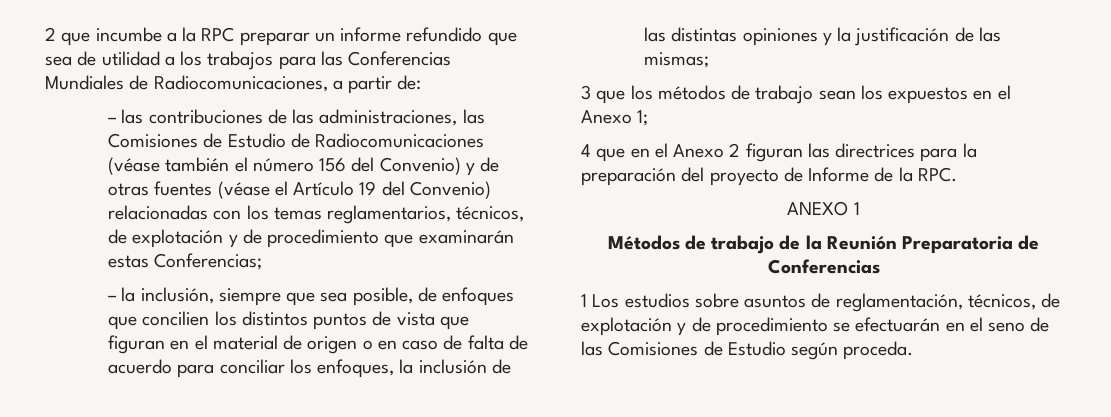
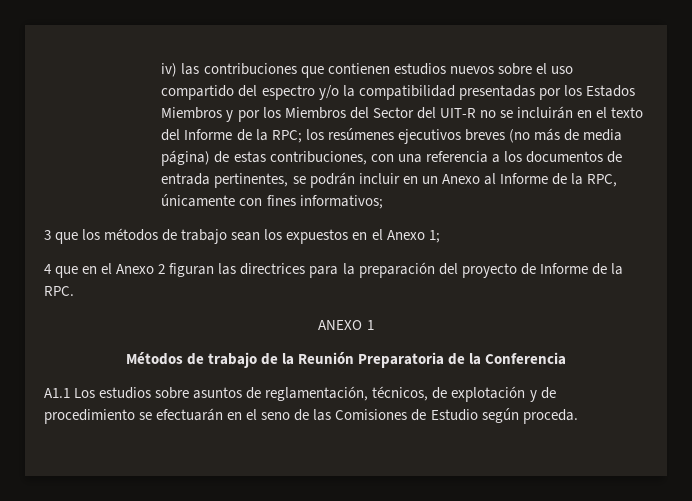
[45,27,517,46] [45,51,452,70] [45,75,422,94] [108,109,485,126] [108,133,485,148] [108,157,500,176] [108,181,491,199] [108,205,525,224] [108,229,514,248] [108,253,263,270] [108,287,515,306] [108,311,469,330] [108,335,528,354] [108,359,511,378] [644,27,1001,46] [644,52,710,68] 2 que incumbe a la RPC preparar un informe refundido que sea de utilidad a los trabajos para las Conferencias Mundiales de Radiocomunicaciones, a partir de: // – las contribuciones de las administraciones, las Comisiones de Estudio de Radiocomunicaciones (véase también el número 156 del Convenio) y de otras fuentes (véase el Artículo 19 del Convenio) relacionadas con los temas reglamentarios, técnicos, de explotación y de procedimiento que examinarán estas Conferencias; // – la inclusión, siempre que sea posible, de enfoques que concilien los distintos puntos de vista que figuran en el material de origen o en caso de falta de acuerdo para conciliar los enfoques, la inclusión de las distintas opiniones y la justificación de las mismas; -> [161,63,573,78] [161,85,635,100] [161,106,644,122] [161,128,622,144] [161,150,622,166] [161,172,617,188] [161,194,383,209] iv) las contribuciones que contienen estudios nuevos sobre el uso compartido del espectro y/o la compatibilidad presentadas por los Estados Miembros y por los Miembros del Sector del UIT-R no se incluirán en el texto del Informe de la RPC; los resúmenes ejecutivos breves (no más de media página) de estas contribuciones, con una referencia a los documentos de entrada pertinentes, se podrán incluir en un Anexo al Informe de la RPC, únicamente con fines informativos;
[767,259,880,274] [581,294,587,307] Conferencias // 1 -> [469,352,567,365] [44,388,70,398] la Conferencia // A1.1

